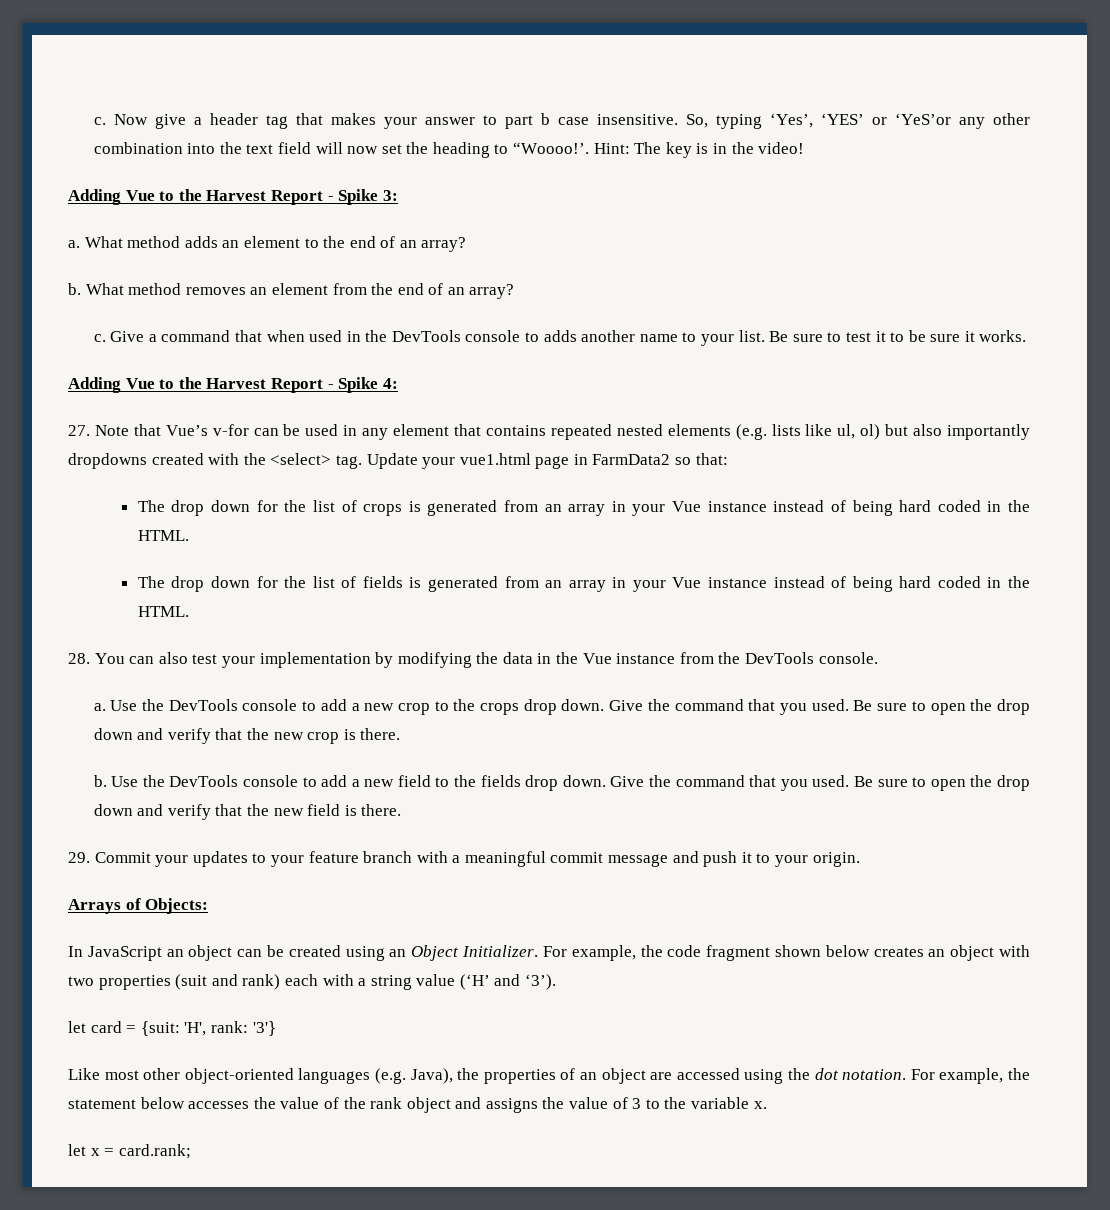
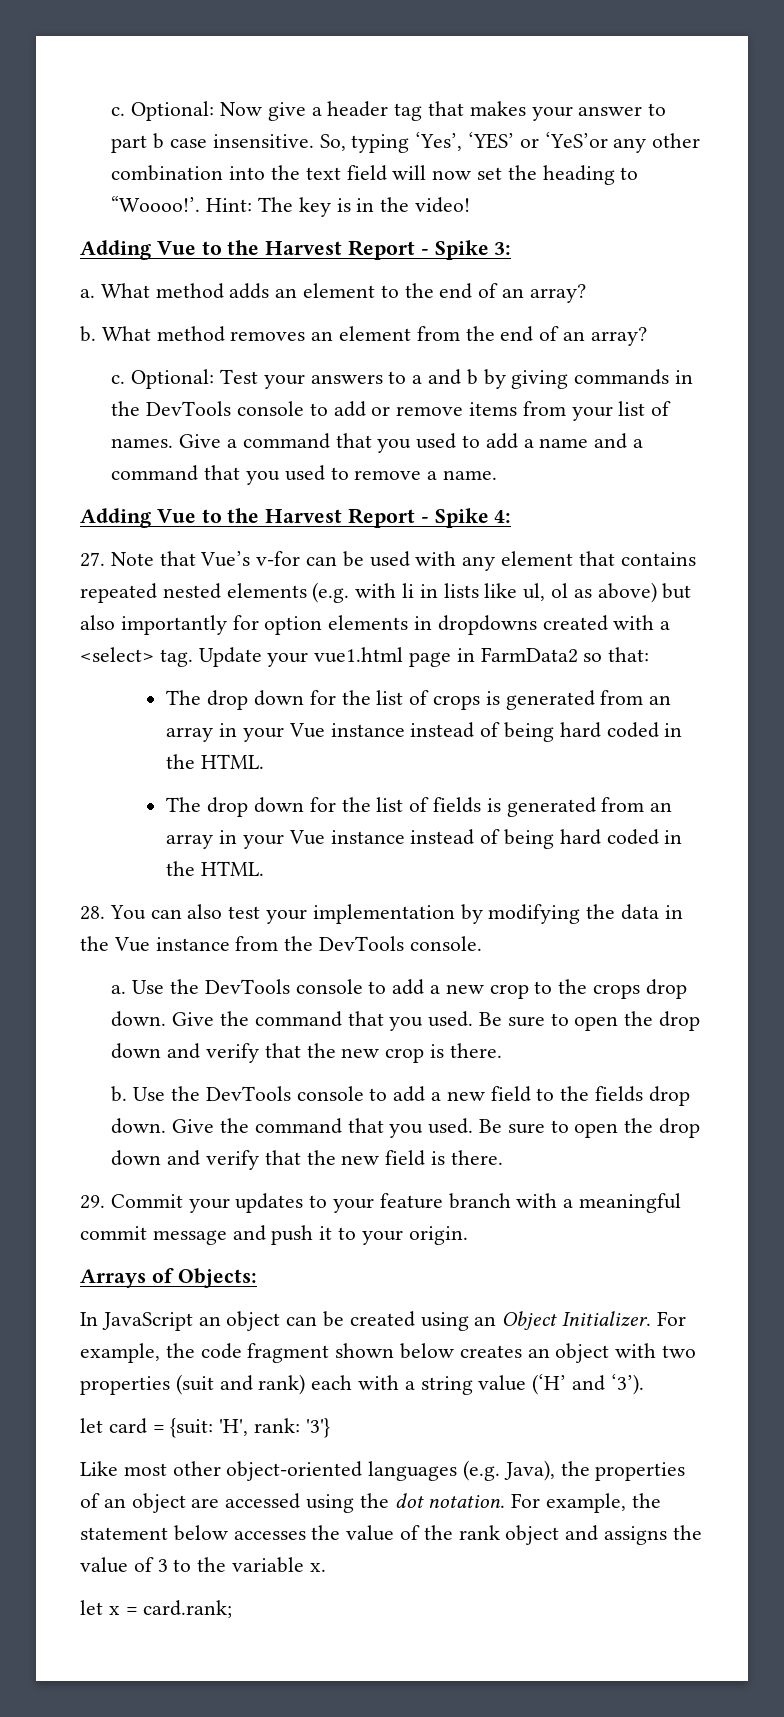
[93,117,106,125] c. -> [111,101,215,121] c. Optional:
[110,330,343,342] Give a command that when used -> [131,369,670,389] Optional: Test your answers to a and b by giving commands
[543,330,1027,346] adds another name to your list. Be sure to test it to be sure it works. -> [333,401,672,421] [111,433,643,453] [111,465,497,485] add or remove items from your list of names. Give a command that you used to add a name and a command that you used to remove a name.
[343,425,358,436] in -> [415,551,457,566] with
[771,424,1030,440] lists like ul, ol) but also importantly -> [355,582,692,603] [80,615,433,635] with li in lists like ul, ol as above) but also importantly for option elements in
[243,453,266,465] the -> [660,621,671,630] a

